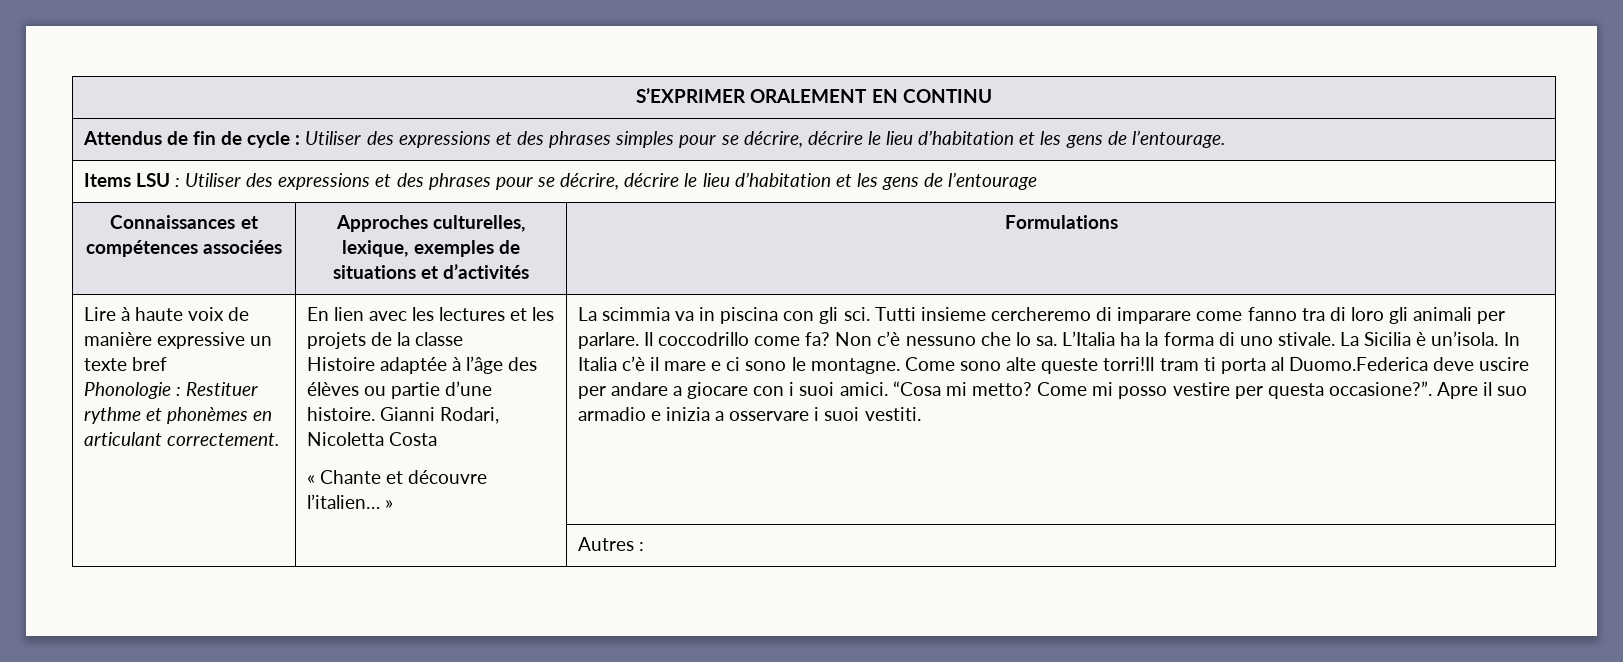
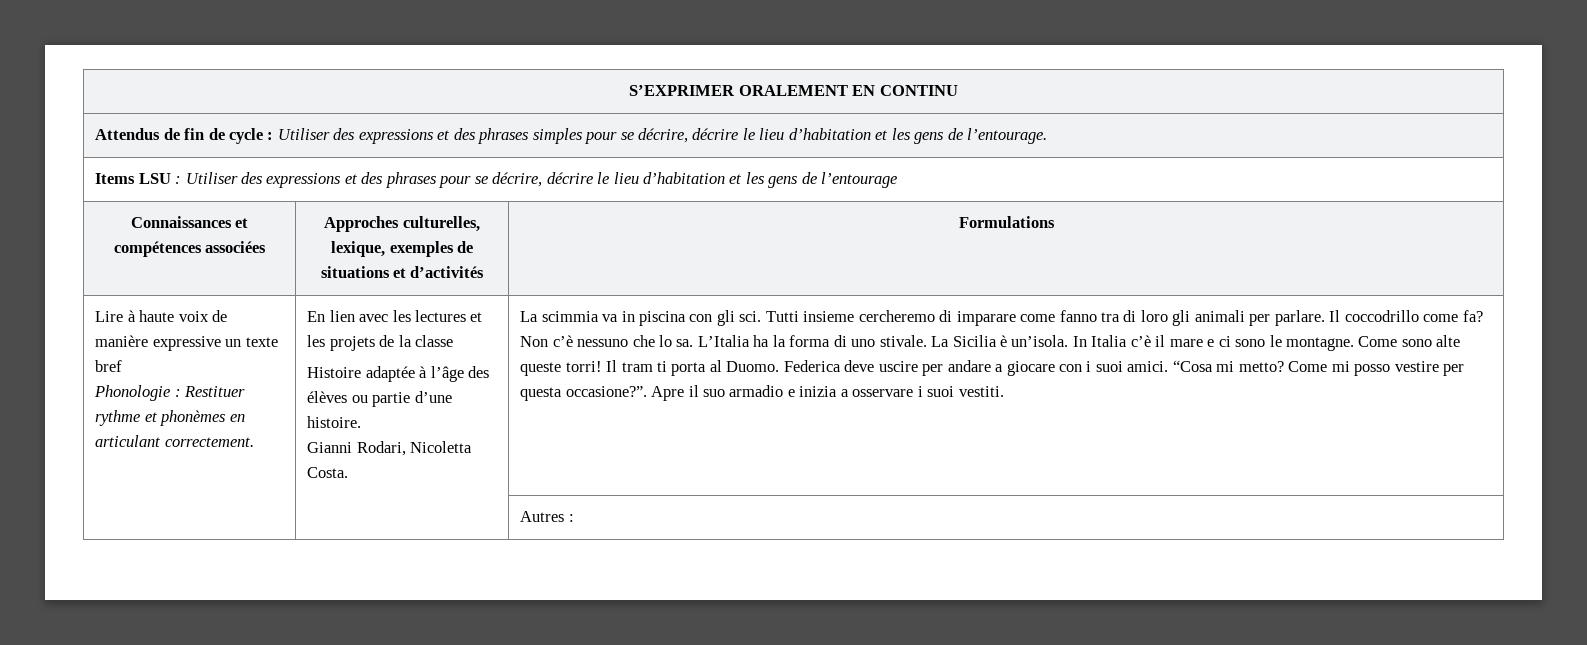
(375, 414) none -> (362, 422) //
[388,432,437,446] [306,470,488,484] [306,494,393,509] Costa // « Chante et découvre l’italien… » -> [307,467,349,478] Costa.
[1103,357,1155,371] torri!Il -> [565,360,618,372] torri! Il
[1289,357,1429,371] Duomo.Federica -> [726,360,841,372] Duomo. Federica

